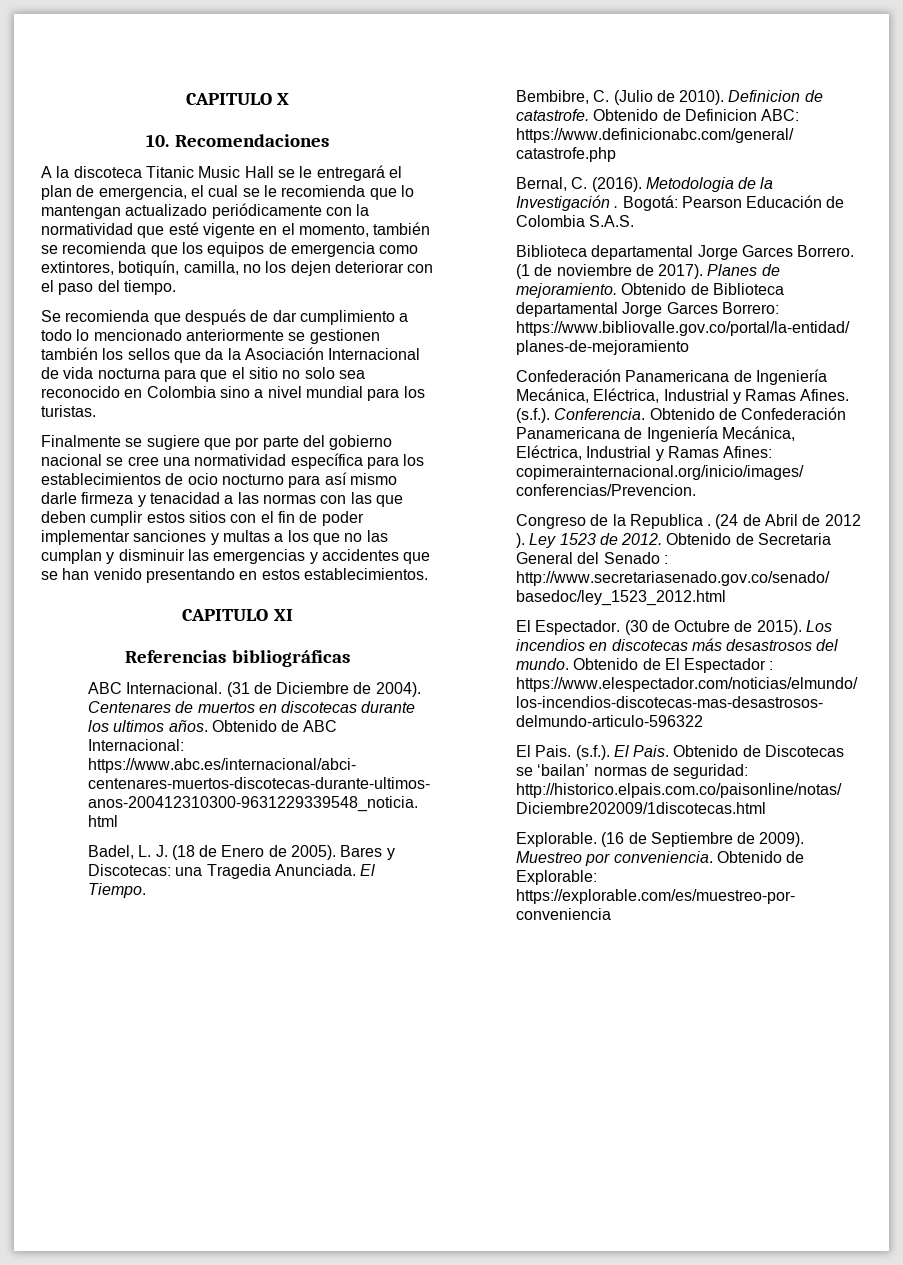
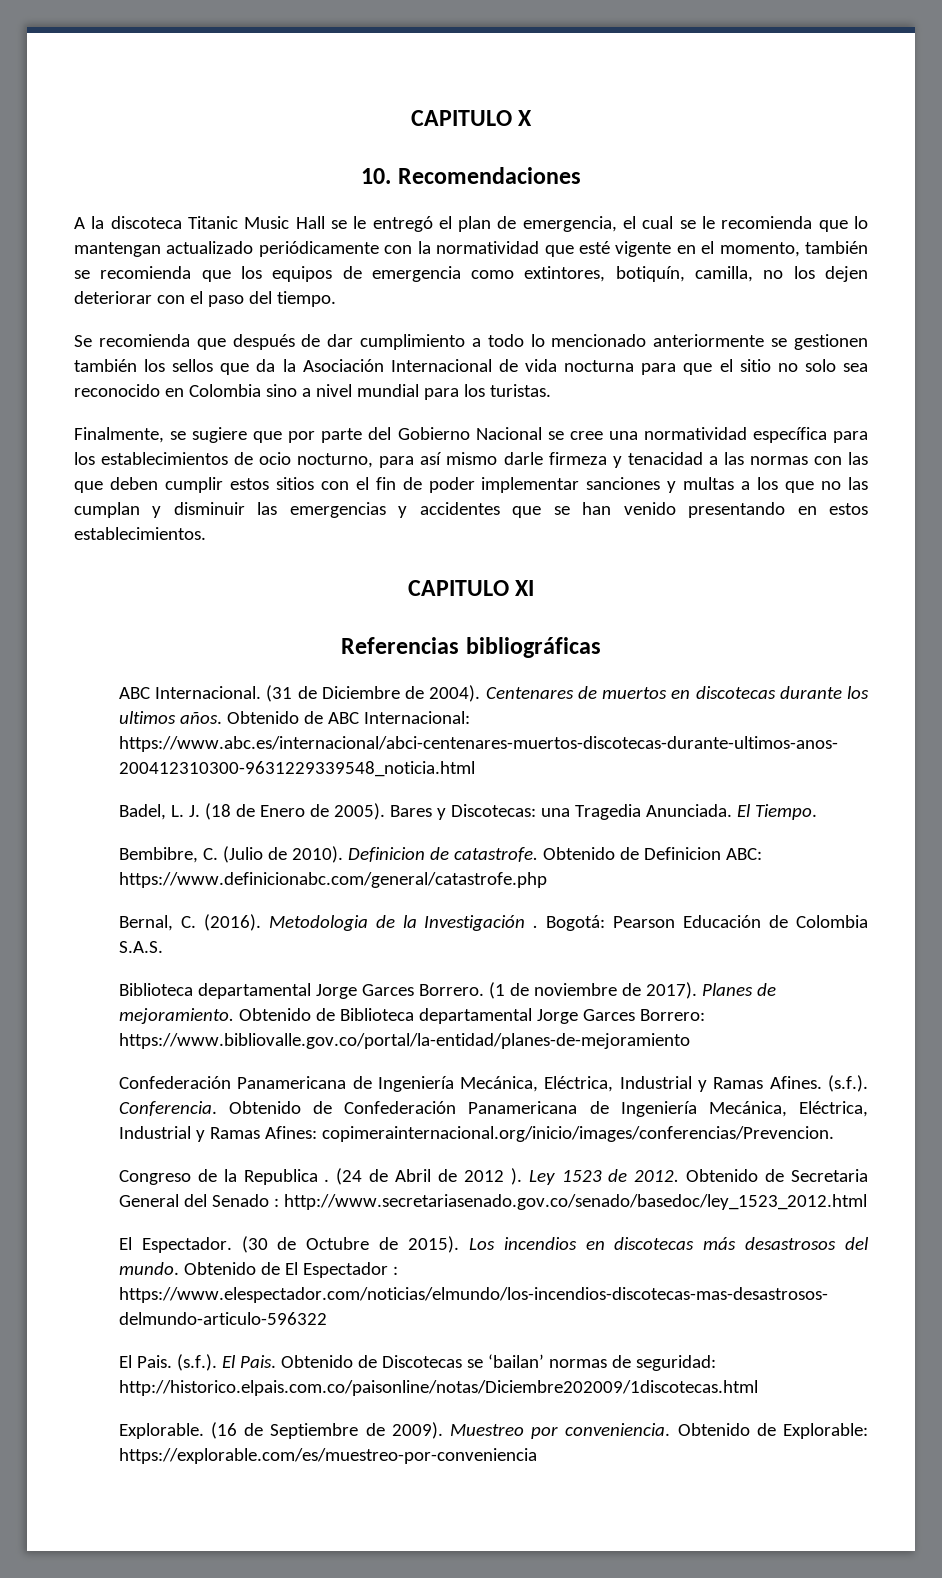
[316,165,385,181] entregará -> [372,216,433,232] entregó
[41,435,121,447] Finalmente -> [74,427,164,443] Finalmente,
[329,435,393,450] [41,454,102,466] gobierno nacional -> [397,427,542,440] Gobierno Nacional
[221,474,284,485] nocturno -> [297,453,374,468] nocturno,

